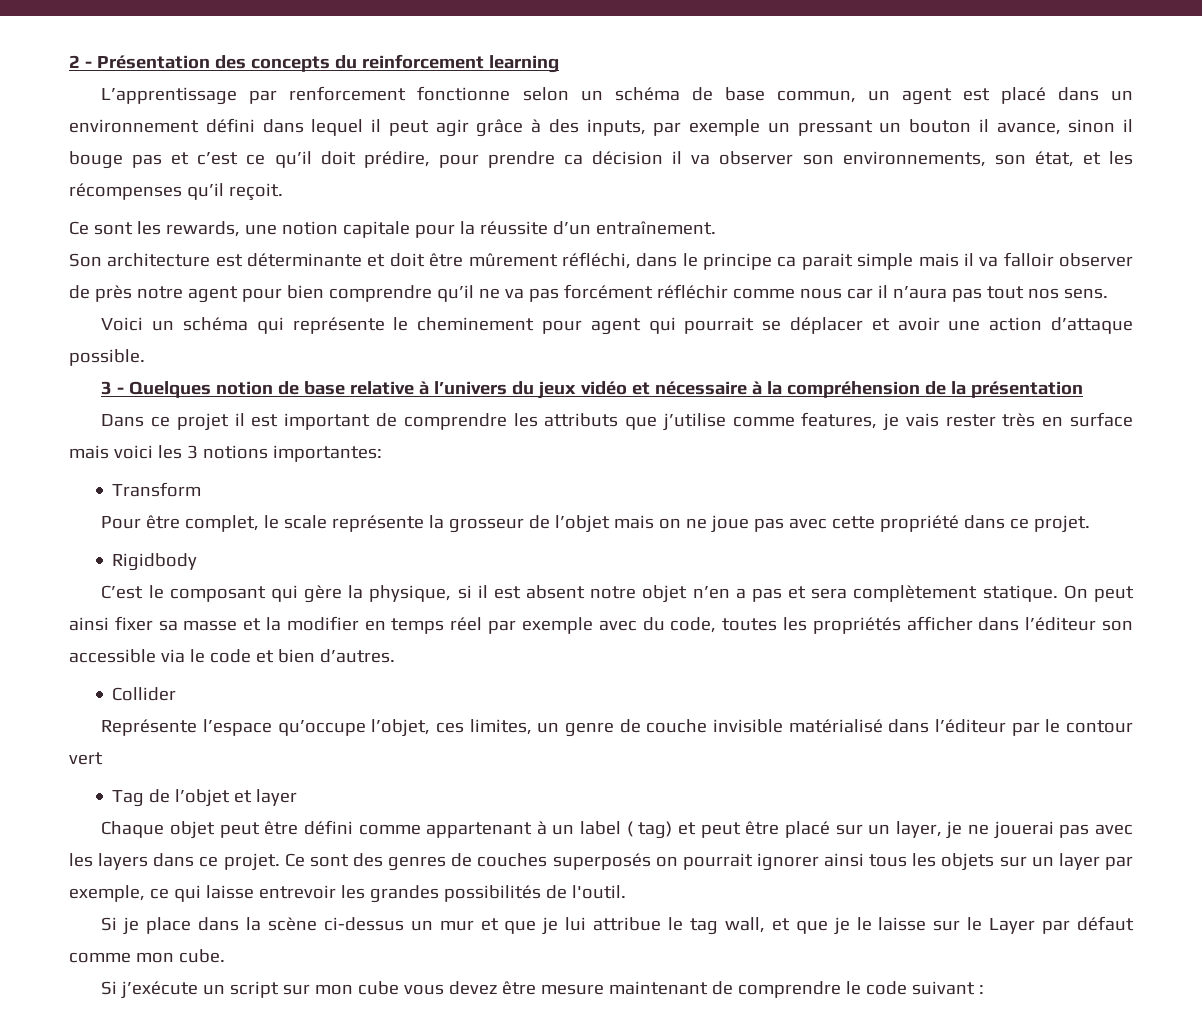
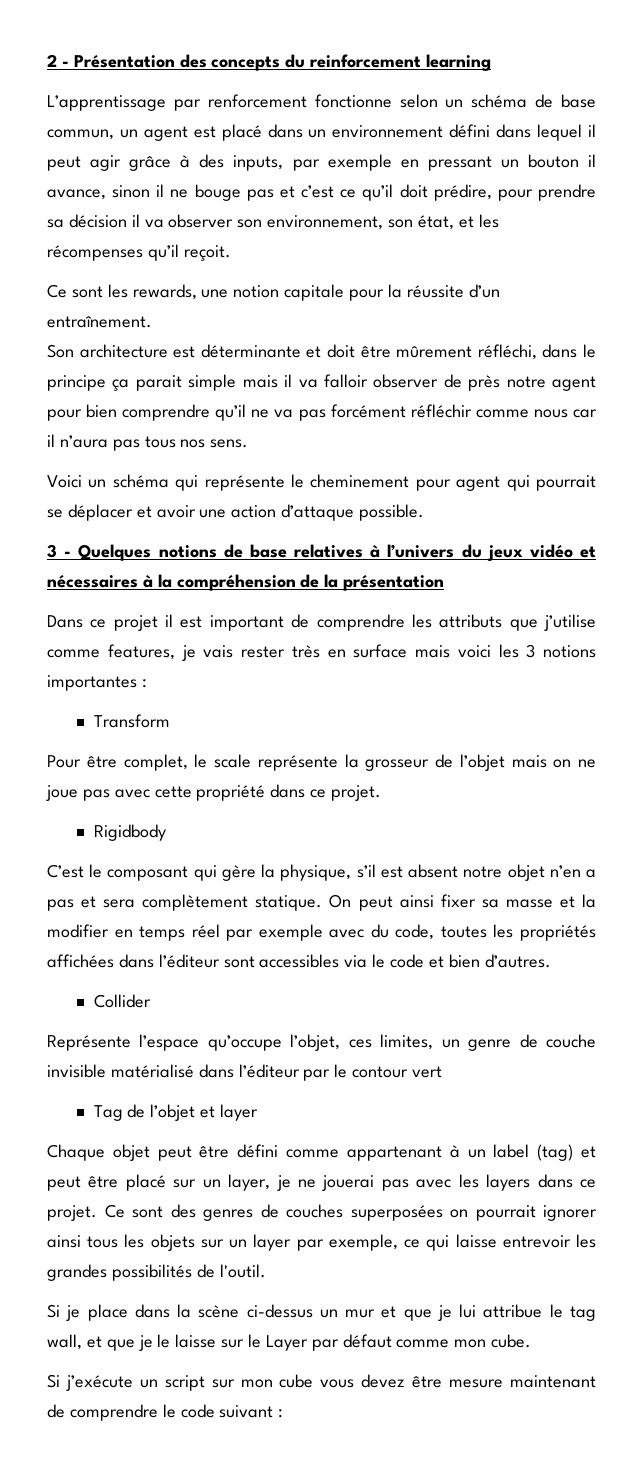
[767,122,790,133] un -> [400,159,419,168] en
(1133, 125) none -> [170,189,189,198] ne
[564,154,583,165] ca -> [47,219,64,228] sa
[842,151,986,167] environnements, -> [267,215,384,230] environnement,
[777,256,797,267] ca -> [112,379,130,391] ça
[986,286,1024,299] tout -> [144,436,176,448] tous
[216,381,415,395] notion de base relative -> [158,544,364,558] notions de base relatives
[655,381,748,395] nécessaire -> [47,574,138,588] nécessaires
[272,445,382,462] importantes: -> [47,675,147,691] importantes :
[457,585,488,599] si il -> [356,864,376,878] s’il
[906,616,1134,631] [69,649,156,663] afficher dans l’éditeur son accessible -> [47,954,340,968] affichées dans l’éditeur sont accessibles
[626,821,673,839] ( tag) -> [537,1144,574,1161] (tag)
[552,853,651,870] superposés -> [350,1205,443,1221] superposées

